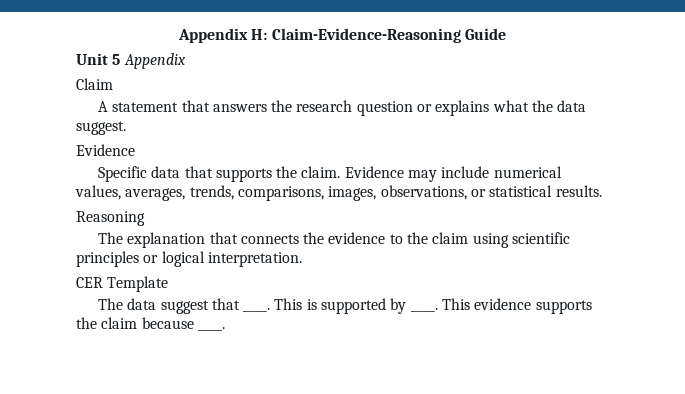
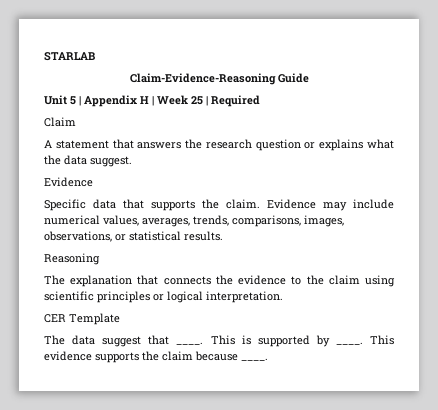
[178,28,268,43] Appendix H: -> [44,52,95,61] STARLAB //
[123,53,186,69] Appendix -> [79,95,260,107] | Appendix H | Week 25 | Required

